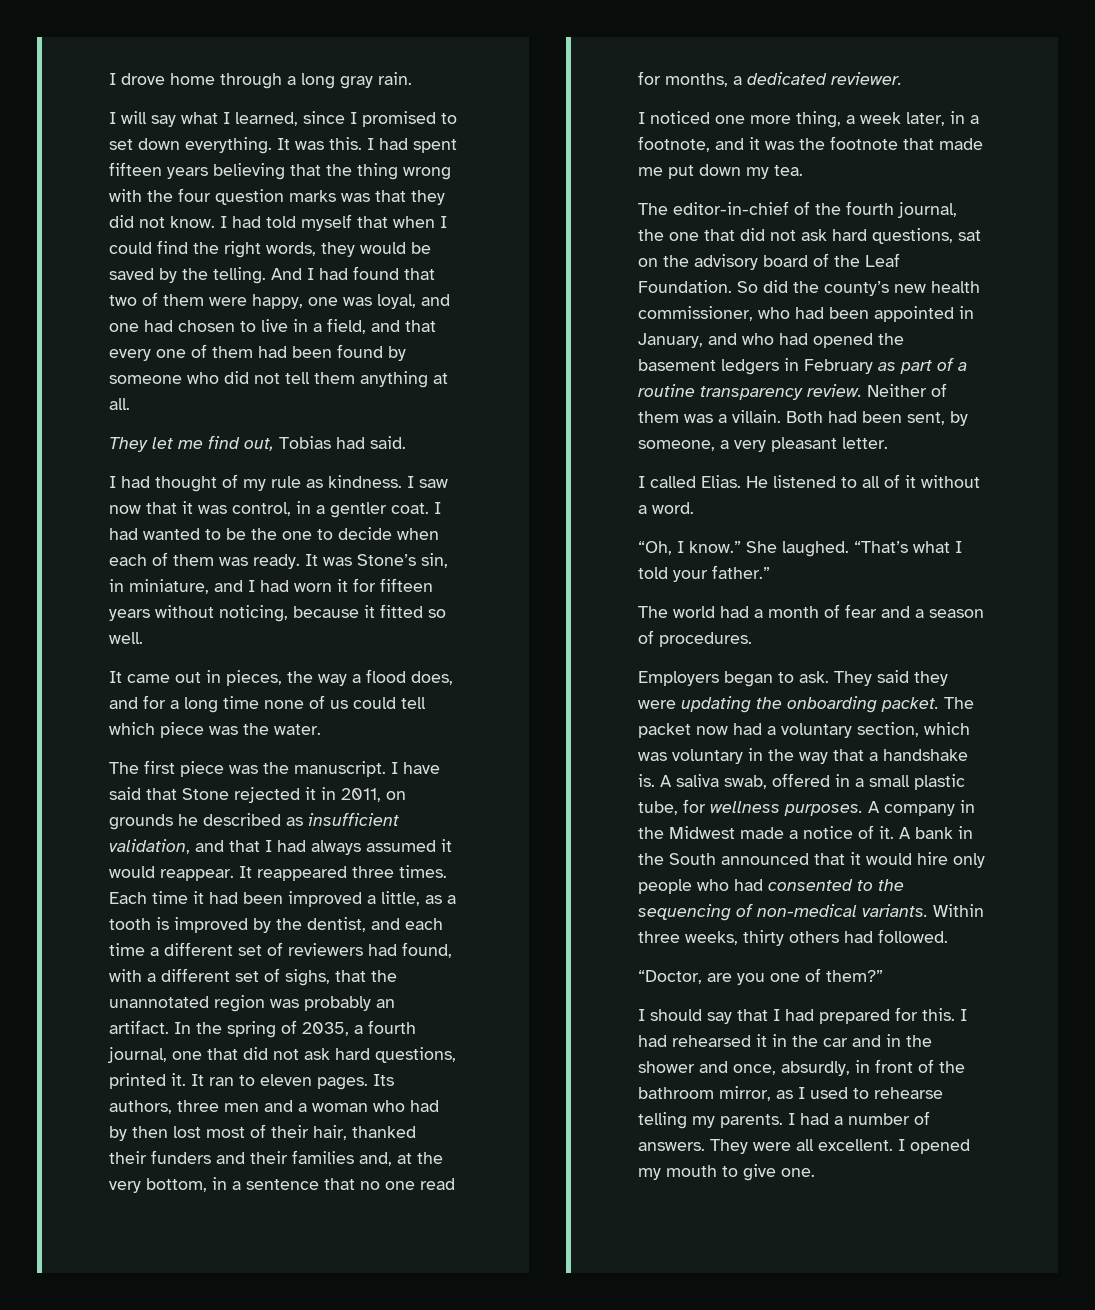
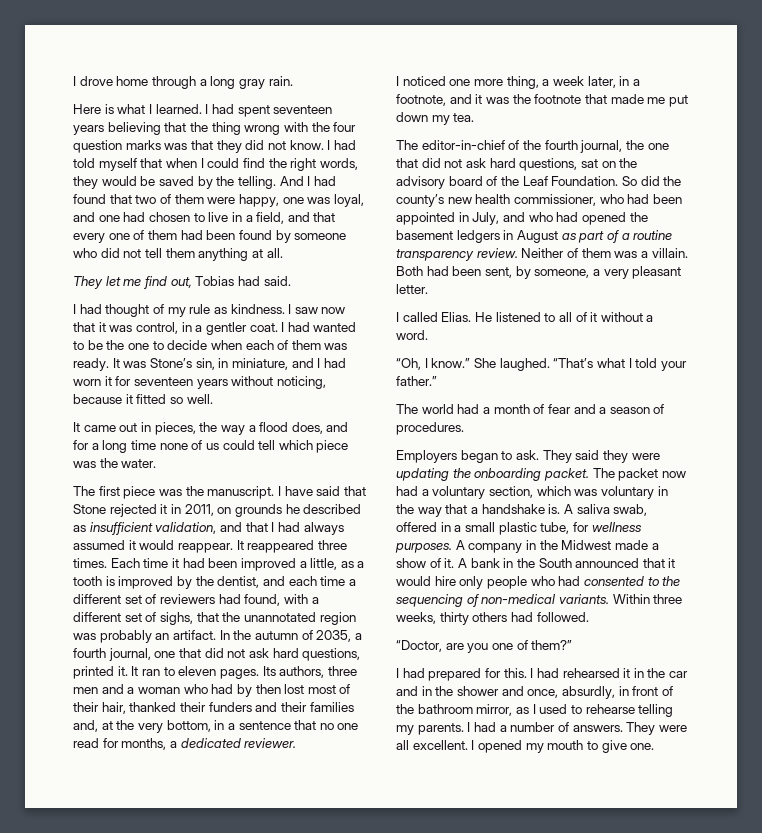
[109,111,457,127] [109,137,362,154] I will say what I learned, since I promised to set down everything. It was this. -> [73,104,202,114] Here is what I learned.
[109,162,162,176] fifteen -> [273,105,333,114] seventeen
[380,578,433,592] fifteen -> [133,377,193,386] seventeen
[227,1021,276,1038] spring -> [254,631,298,640] autumn
[638,333,703,348] January, -> [472,212,500,225] July,
[804,359,873,374] February -> [516,230,558,243] August
[803,826,853,839] notice -> [396,558,426,568] show
[650,1009,780,1024] should say that I -> (399, 673) none

